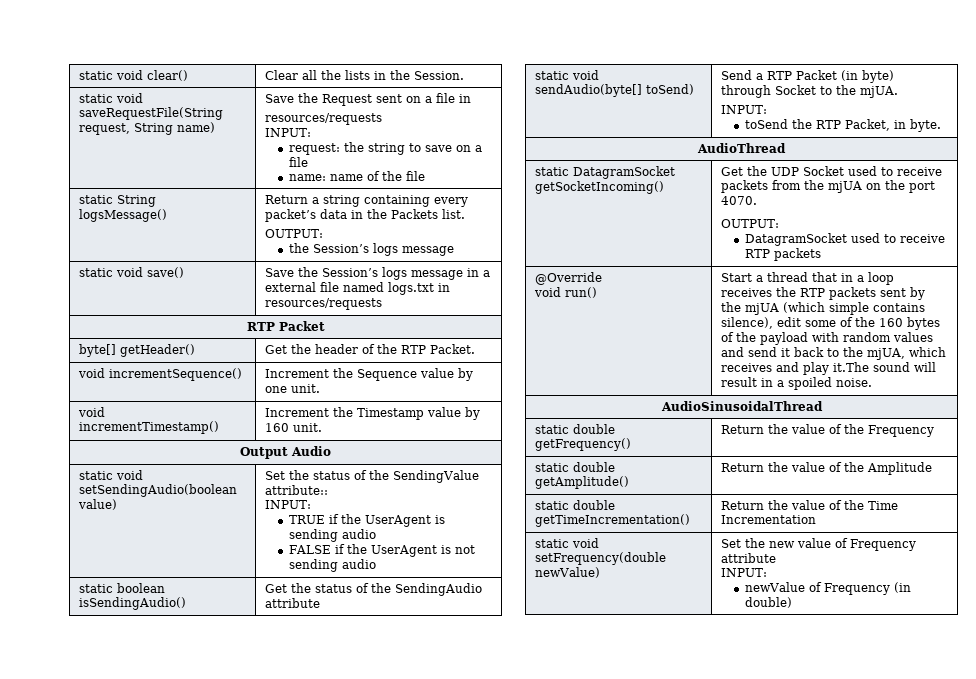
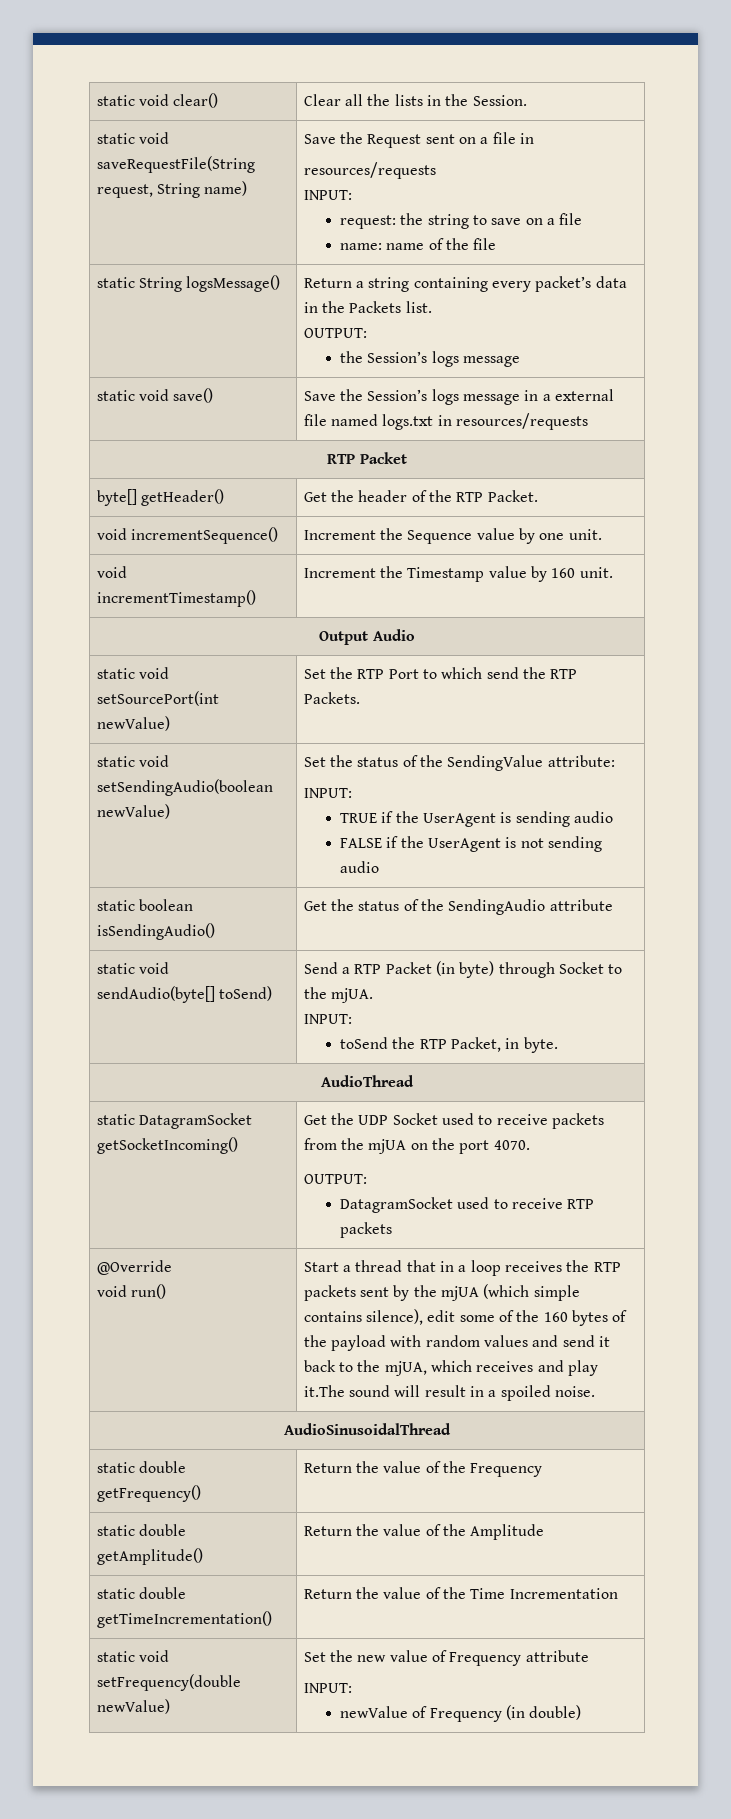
(331, 451) none -> [96,667,170,679] [96,691,219,706] [96,716,170,731] [303,667,578,679] [303,692,360,704] // static void setSourcePort(int newValue) | Set the RTP Port to which send the RTP Packets.
[78,499,118,510] value) -> [96,804,170,819] newValue)
[265,485,329,495] attribute:: -> [547,755,615,767] attribute:

